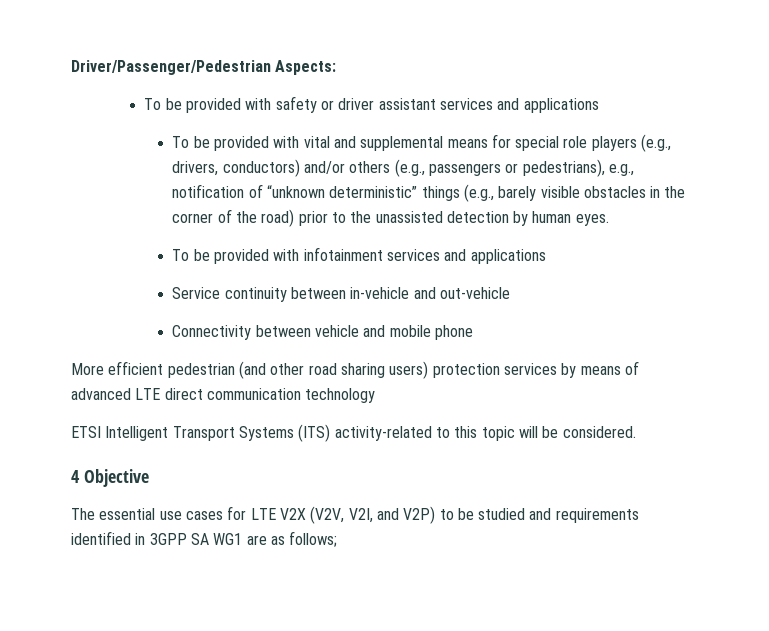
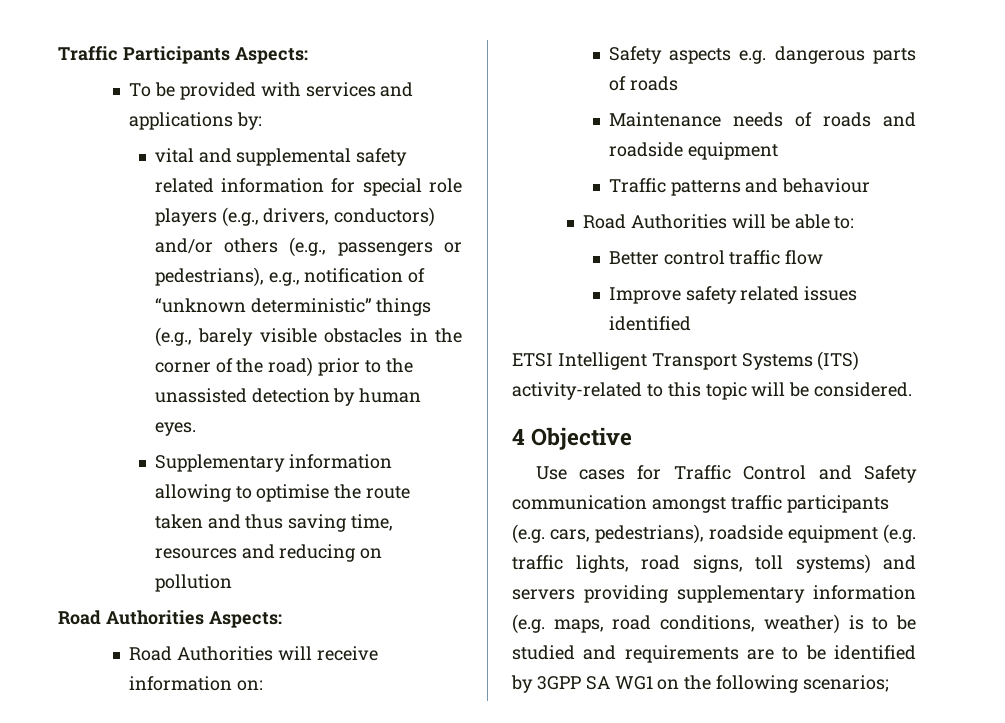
[71,60,271,75] Driver/Passenger/Pedestrian -> [58,46,230,64] Traffic Participants
[275,96,599,113] [172,136,488,151] safety or driver assistant services and applications // To be provided with vital and supplemental means -> [305,82,414,97] [129,112,262,130] [154,148,408,166] [154,178,325,193] services and applications by: // vital and supplemental safety related information
[172,247,546,264] [172,287,510,302] [172,325,473,340] [71,361,639,379] [71,388,376,403] To be provided with infotainment services and applications // Service continuity between in-vehicle and out-vehicle // Connectivity between vehicle and mobile phone // More efficient pedestrian (and other road sharing users) protection services by means of advanced LTE direct communication technology -> [154,454,392,472] [154,484,411,502] [154,514,394,532] [154,544,383,562] [154,574,232,592] [58,610,282,628] [129,646,378,661] [129,676,263,691] [608,46,916,64] [608,76,678,91] [608,112,916,127] [608,142,778,160] [608,178,871,196] [583,214,855,229] [608,250,824,265] [608,286,858,304] [608,316,691,331] Supplementary information allowing to optimise the route taken and thus saving time, resources and reducing on pollution // Road Authorities Aspects: // Road Authorities will receive information on: // Safety aspects e.g. dangerous parts of roads // Maintenance needs of roads and roadside equipment // Traffic patterns and behaviour // Road Authorities will be able to: // Better control traffic flow // Improve safety related issues identified
[71,506,436,524] The essential use cases for LTE V2X (V2V, V2I, and V2P) -> [535,465,917,483] [512,495,889,513] [512,524,916,544] [512,554,916,574] [512,585,916,603] [512,614,864,634] Use cases for Traffic Control and Safety communication amongst traffic participants (e.g. cars, pedestrians), roadside equipment (e.g. traffic lights, road signs, toll systems) and servers providing supplementary information (e.g. maps, road conditions, weather) is
[71,531,338,547] identified in 3GPP SA WG1 are as follows; -> [747,645,916,660] [511,675,890,693] are to be identified by 3GPP SA WG1 on the following scenarios;

